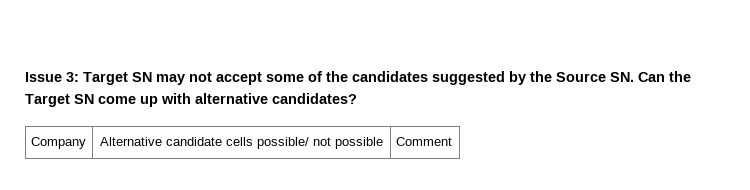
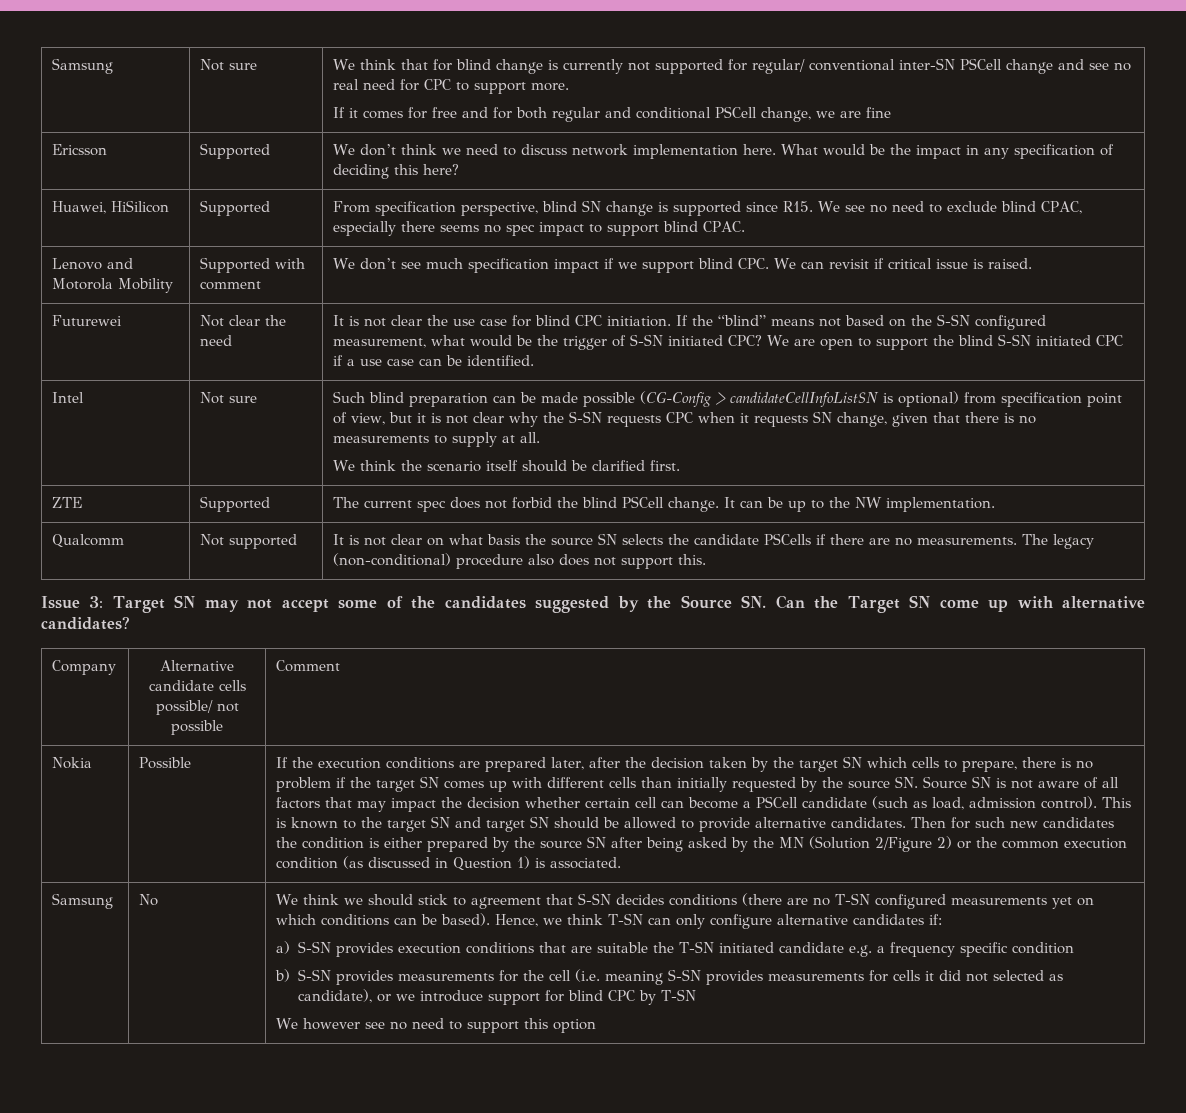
(25, 77) none -> [52,58,114,74] [200,59,258,71] [333,58,1132,74] [333,79,570,94] [333,106,892,122] [52,144,108,156] [200,143,271,159] [333,144,1115,159] [333,164,460,179] [52,200,170,214] [200,200,271,216] [333,200,1083,216] [333,221,746,236] [52,258,134,270] [52,278,174,293] [200,257,306,273] [200,281,262,290] [333,258,1032,273] [52,315,123,326] [200,315,287,327] [200,335,233,346] [333,314,1047,330] [333,334,1124,350] [333,355,535,366] [52,392,85,403] [200,392,258,404] [333,391,1123,407] [333,411,1037,427] [333,432,541,447] [333,460,681,472] [52,497,83,508] [200,496,271,512] [333,496,996,512] [52,534,125,548] [200,534,298,549] [333,533,1095,549] [333,553,707,569] Samsung | Not sure | We think that for blind change is currently not supported for regular/ conventional inter-SN PSCell change and see no real need for CPC to support more. // If it comes for free and for both regular and conditional PSCell change, we are fine // Ericsson | Supported | We don’t think we need to discuss network implementation here. What would be the impact in any specification of deciding this here? // Huawei, HiSilicon | Supported | From specification perspective, blind SN change is supported since R15. We see no need to exclude blind CPAC, especially there seems no spec impact to support blind CPAC. // Lenovo and Motorola Mobility | Supported with comment | We don’t see much specification impact if we support blind CPC. We can revisit if critical issue is raised. // Futurewei | Not clear the need | It is not clear the use case for blind CPC initiation. If the “blind” means not based on the S-SN configured measurement, what would be the trigger of S-SN initiated CPC? We are open to support the blind S-SN initiated CPC if a use case can be identified. // Intel | Not sure | Such blind preparation can be made possible (CG-Config > candidateCellInfoListSN is optional) from specification point of view, but it is not clear why the S-SN requests CPC when it requests SN change, given that there is no measurements to supply at all. // We think the scenario itself should be clarified first. // ZTE | Supported | The current spec does not forbid the blind PSCell change. It can be up to the NW implementation. // Qualcomm | Not supported | It is not clear on what basis the source SN selects the candidate PSCells if there are no measurements. The legacy (non-conditional) procedure also does not support this. //
(452, 141) none -> [52,757,93,769] [139,757,192,769] [276,756,1094,772] [276,776,1120,792] [276,796,1132,812] [276,816,1115,832] [276,836,1128,852] [276,856,622,871] [52,893,114,909] [139,894,159,906] [276,893,1095,909] [276,913,943,929] [276,941,1074,957] [275,969,1063,985] [297,989,696,1005] [276,1018,597,1033] // Nokia | Possible | If the execution conditions are prepared later, after the decision taken by the target SN which cells to prepare, there is no problem if the target SN comes up with different cells than initially requested by the source SN. Source SN is not aware of all factors that may impact the decision whether certain cell can become a PSCell candidate (such as load, admission control). This is known to the target SN and target SN should be allowed to provide alternative candidates. Then for such new candidates the condition is either prepared by the source SN after being asked by the MN (Solution 2/Figure 2) or the common execution condition (as discussed in Question 1) is associated. // Samsung | No | We think we should stick to agreement that S-SN decides conditions (there are no T-SN configured measurements yet on which conditions can be based). Hence, we think T-SN can only configure alternative candidates if: // a) S-SN provides execution conditions that are suitable the T-SN initiated candidate e.g. a frequency specific condition // b) S-SN provides measurements for the cell (i.e. meaning S-SN provides measurements for cells it did not selected as candidate), or we introduce support for blind CPC by T-SN // We however see no need to support this option

